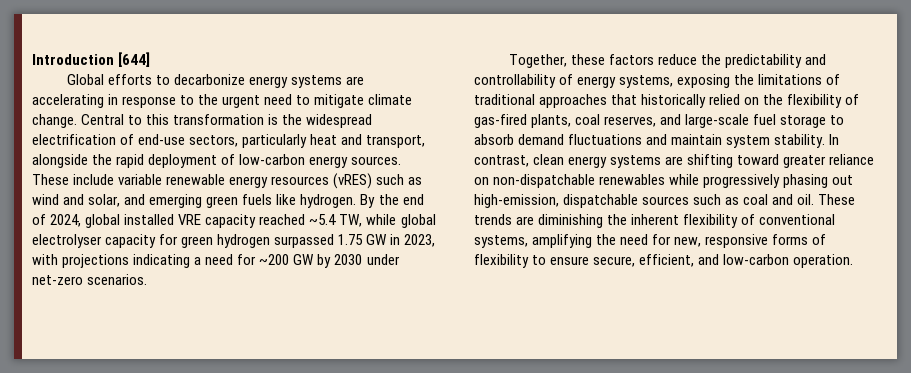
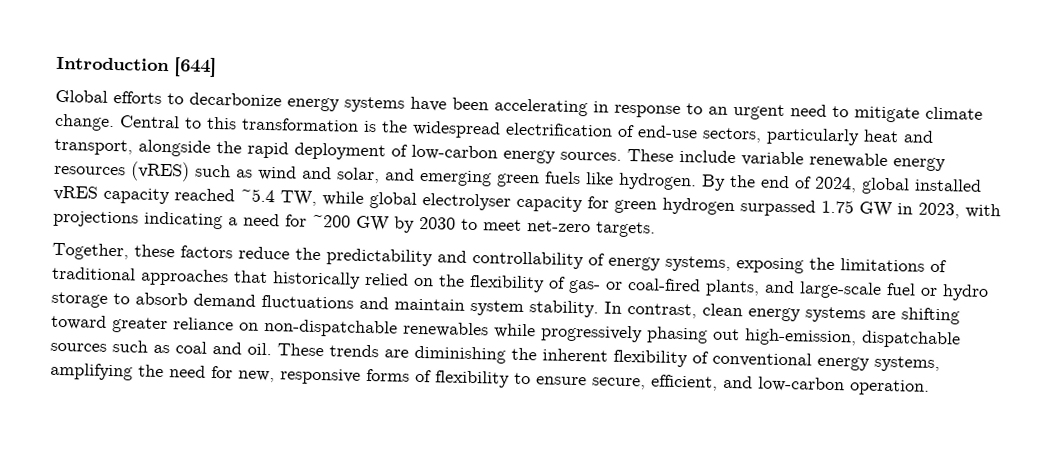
[346,76,365,85] are -> [410,96,489,112] have been
[198,94,219,105] the -> [708,106,728,115] an
[178,214,202,225] VRE -> [53,185,98,201] vRES
[366,254,400,265] [32,274,148,285] under net-zero scenarios. -> [461,218,656,238] to meet net-zero targets.
[474,114,657,128] gas-fired plants, coal reserves, -> [568,278,760,297] gas- or coal-fired plants,
(777, 119) none -> [920,284,989,301] or hydro
(836, 219) none -> [817,356,870,371] energy

